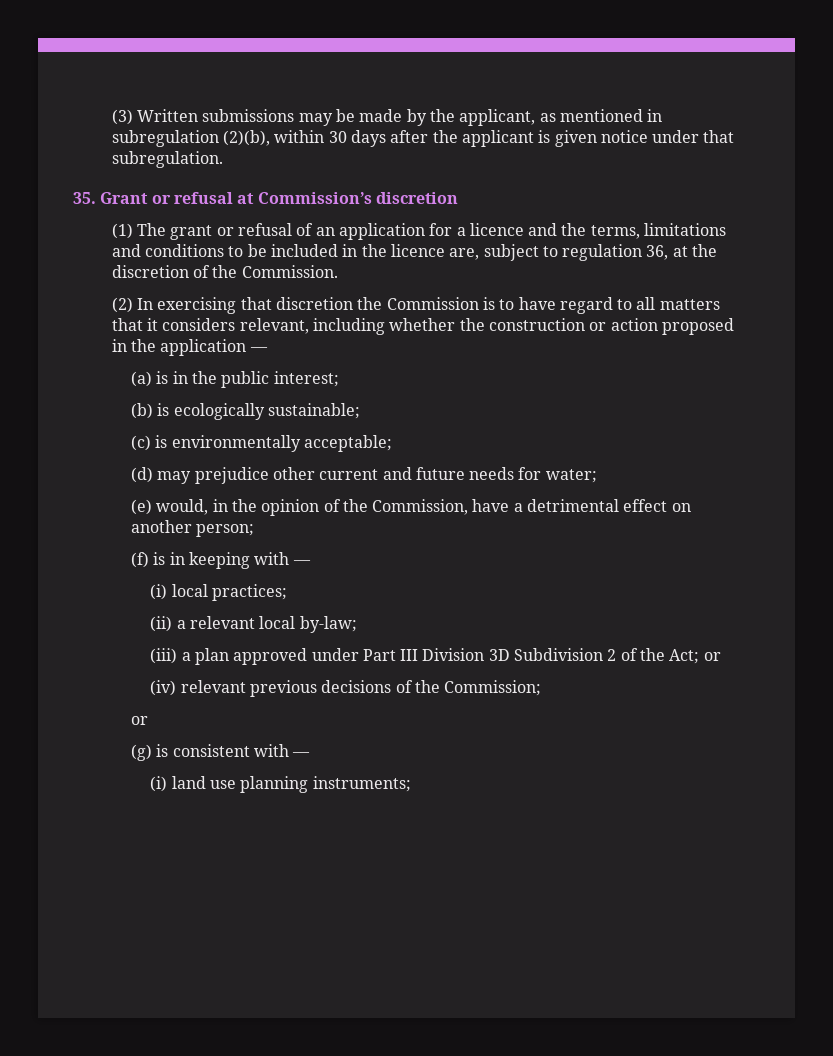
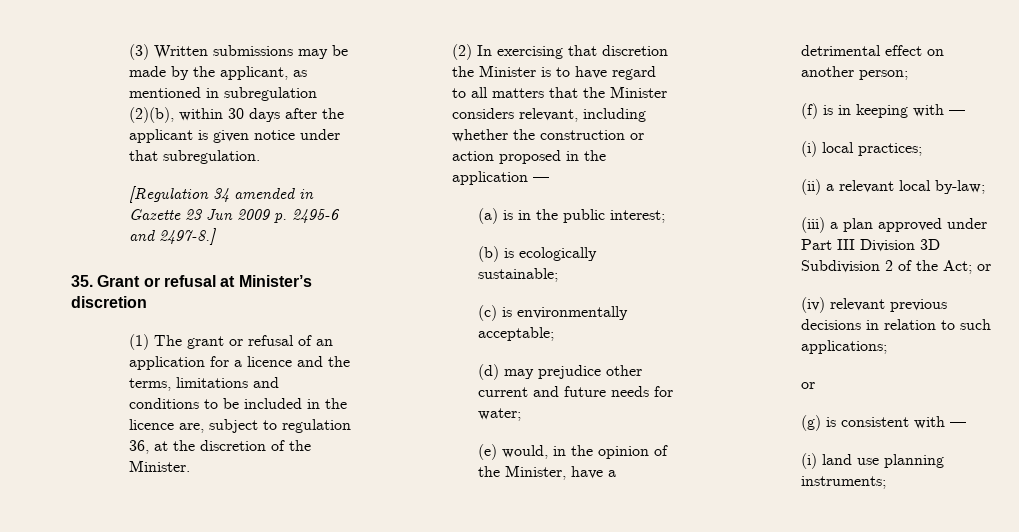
(223, 159) none -> [128,186,314,203] [128,209,340,223] [128,228,216,245] // [Regulation 34 amended in Gazette 23 Jun 2009 p. 2495-6 and 2497-8.]
[257,192,372,204] Commission’s -> [238,275,312,287] Minister’s
[241,265,338,278] Commission. -> [128,460,190,472] Minister.
[386,297,479,310] Commission -> [478,65,536,77] Minister
[146,318,158,331] it -> [582,86,667,98] the Minister
[372,499,469,515] Commission, -> [505,465,566,480] Minister,
[395,680,542,696] of the Commission; -> [866,319,991,330] [801,340,887,354] in relation to such applications;

